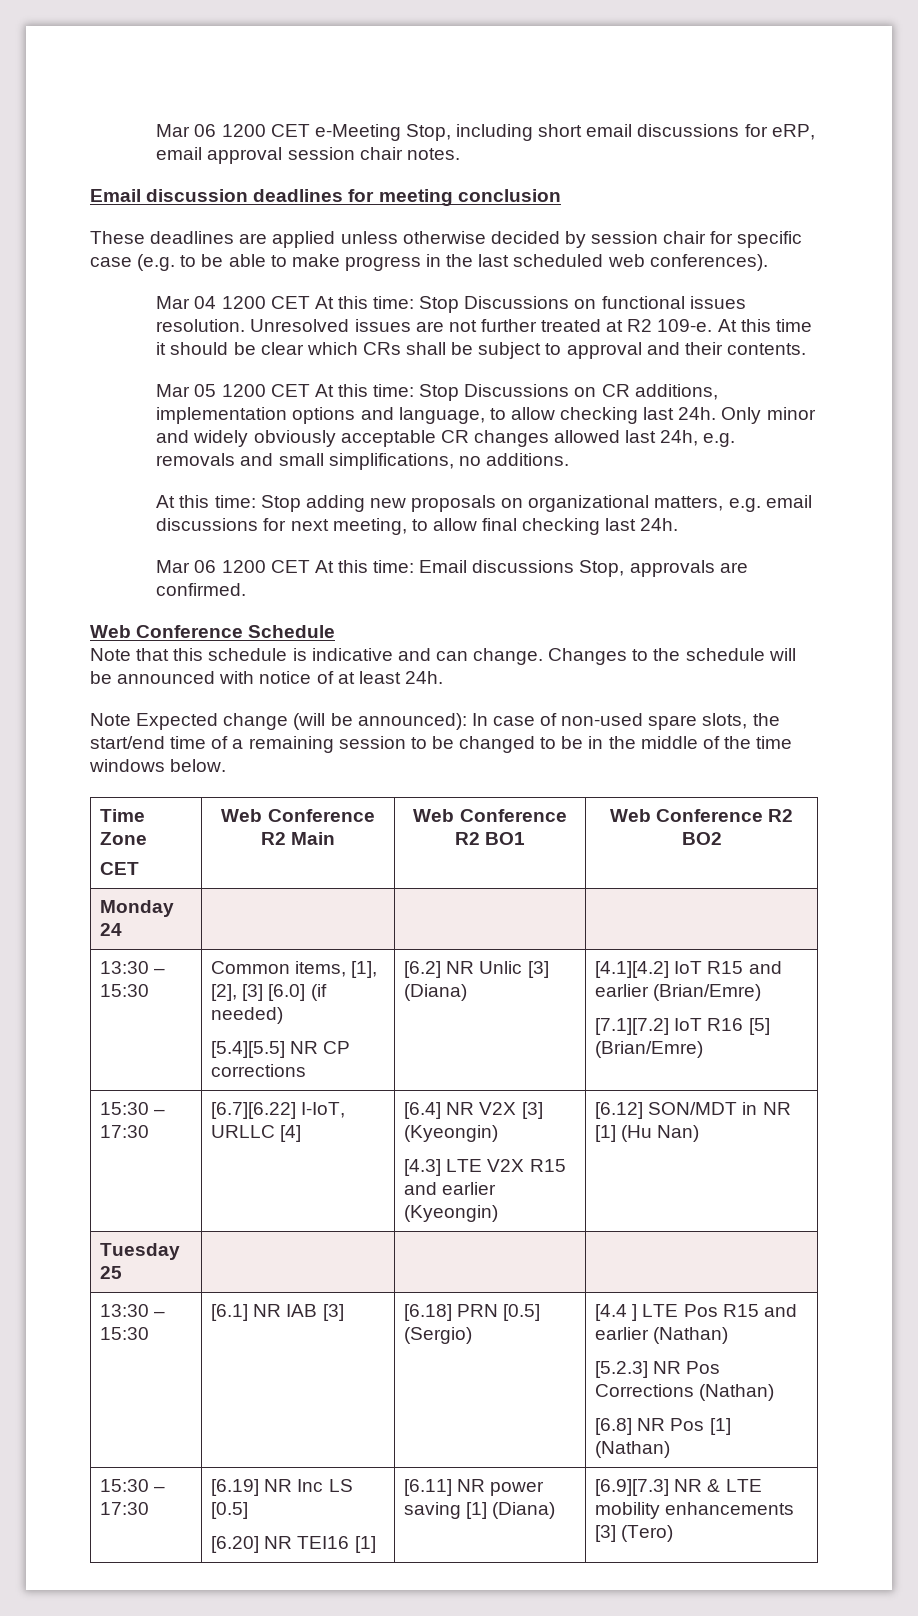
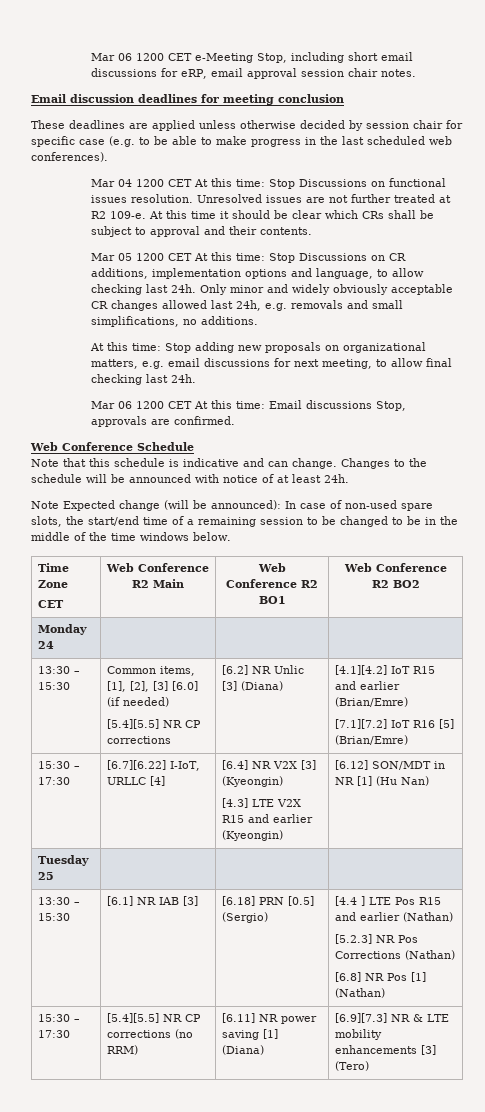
[211,1479,353,1496] [211,1502,249,1519] [211,1536,376,1553] [6.19] NR Inc LS [0.5] // [6.20] NR TEI16 [1] -> [106,1013,201,1023] [106,1029,193,1039] [106,1045,138,1055] [5.4][5.5] NR CP corrections (no RRM)

